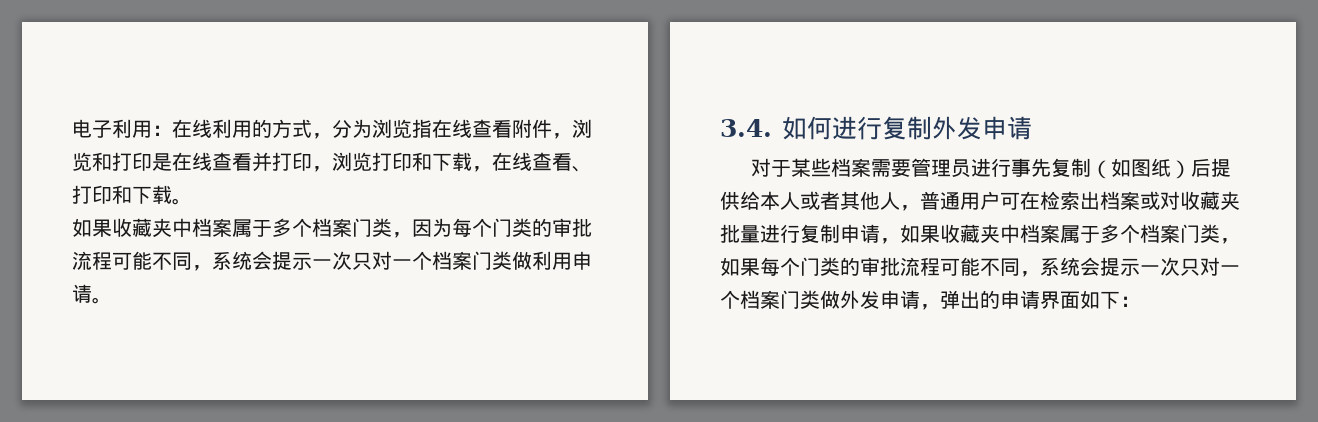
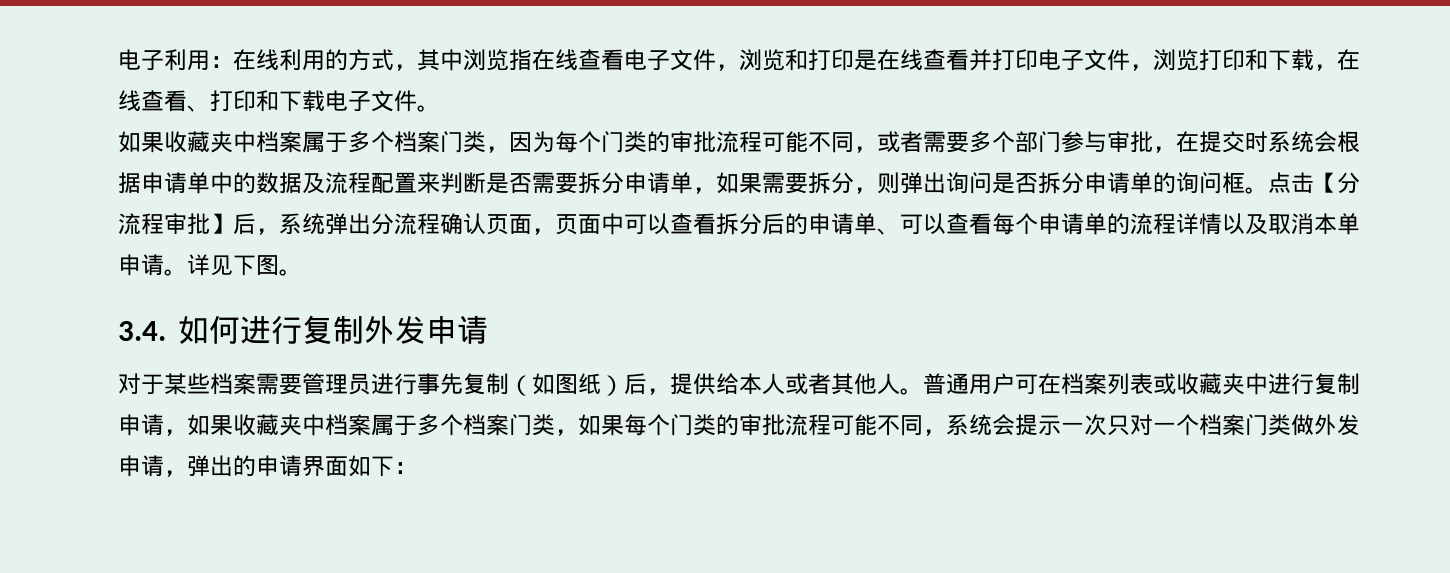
[332,119,372,138] 分为 -> [417,49,463,71] 其中
[512,119,532,138] 附 -> [624,49,693,71] 电子文
(312, 161) none -> [1038,49,1130,71] 电子文件
(172, 194) none -> [325,90,417,112] 电子文件
[212,251,592,270] [72,284,92,303] 系统会提示一次只对一个档案门类做利用申请 -> [877,131,1360,153] [118,172,1360,194] [118,213,1360,235] [118,254,279,276] 或者需要多个部门参与审批，在提交时系统会根据申请单中的数据及流程配置来判断是否需要拆分申请单，如果需要拆分，则弹出询问是否拆分申请单的询问框。点击【分流程审批】后，系统弹出分流程确认页面，页面中可以查看拆分后的申请单、可以查看每个申请单的流程详情以及取消本单申请。详见下图
(1211, 167) none -> [647,388,670,395] ，
[900,205,920,211] ， -> [900,388,923,395] 。
[1040,191,1240,211] [720,224,760,243] 检索出档案或对收藏夹批量 -> [1061,373,1268,395] 档案列表或收藏夹中

